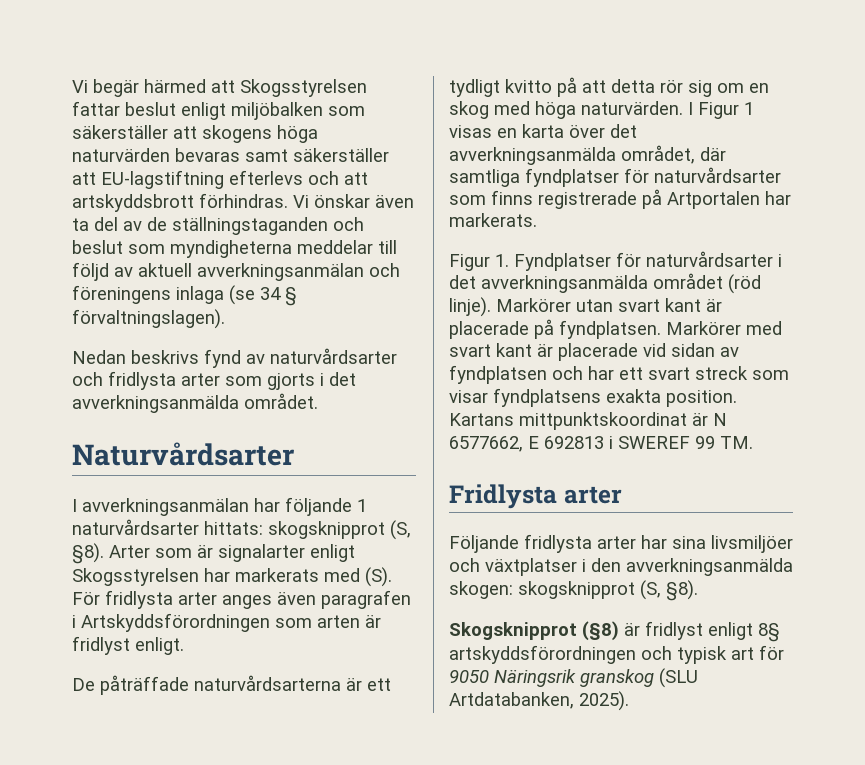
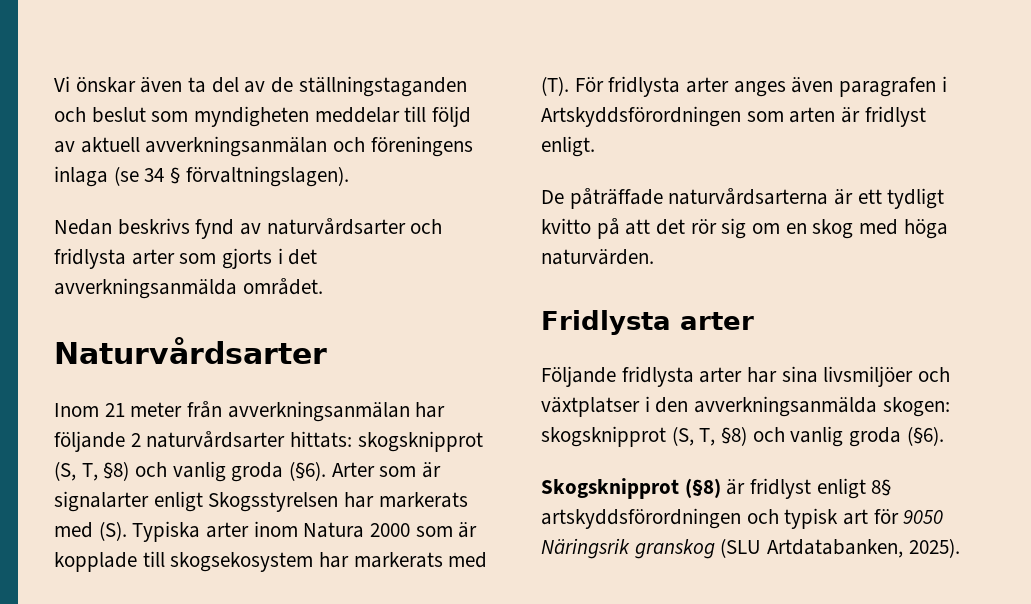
[72,79,367,97] [72,101,365,120] [72,125,318,143] [72,148,389,162] [72,170,368,189] [72,193,309,212] Vi begär härmed att Skogsstyrelsen fattar beslut enligt miljöbalken som säkerställer att skogens höga naturvärden bevaras samt säkerställer att EU-lagstiftning efterlevs och att artskyddsbrott förhindras. Vi -> [54,76,70,92] Vi
[170,240,292,258] myndigheterna -> [194,106,310,127] myndigheten
[72,499,77,512] I -> [54,401,223,418] Inom 21 meter från
[357,499,367,512] 1 -> [130,433,141,447] 2
[72,543,104,564] §8). -> [81,461,327,482] T, §8) och vanlig groda (§6).
(392, 577) none -> [132,521,478,542] [54,551,488,572] [541,76,569,96] Typiska arter inom Natura 2000 som är kopplade till skogsekosystem har markerats med (T).
[611,79,655,93] detta -> [656,219,686,235] det
[688,102,754,119] [449,124,637,138] [449,145,726,165] [449,167,781,187] [449,189,791,209] [449,213,537,227] [449,251,782,271] [449,273,761,294] [449,297,722,317] [449,319,782,339] [449,343,739,361] [449,365,789,384] [449,388,737,407] [449,412,727,430] [449,436,753,452] I Figur 1 visas en karta över det avverkningsanmälda området, där samtliga fyndplatser för naturvårdsarter som finns registrerade på Artportalen har markerats. // Figur 1. Fyndplatser för naturvårdsarter i det avverkningsanmälda området (röd linje). Markörer utan svart kant är placerade på fyndplatsen. Markörer med svart kant är placerade vid sidan av fyndplatsen och har ett svart streck som visar fyndplatsens exakta position. Kartans mittpunktskoordinat är N 6577662, E 692813 i SWEREF 99 TM. -> (654, 257) none
[666,580,698,601] §8). -> [699,426,944,447] T, §8) och vanlig groda (§6).

